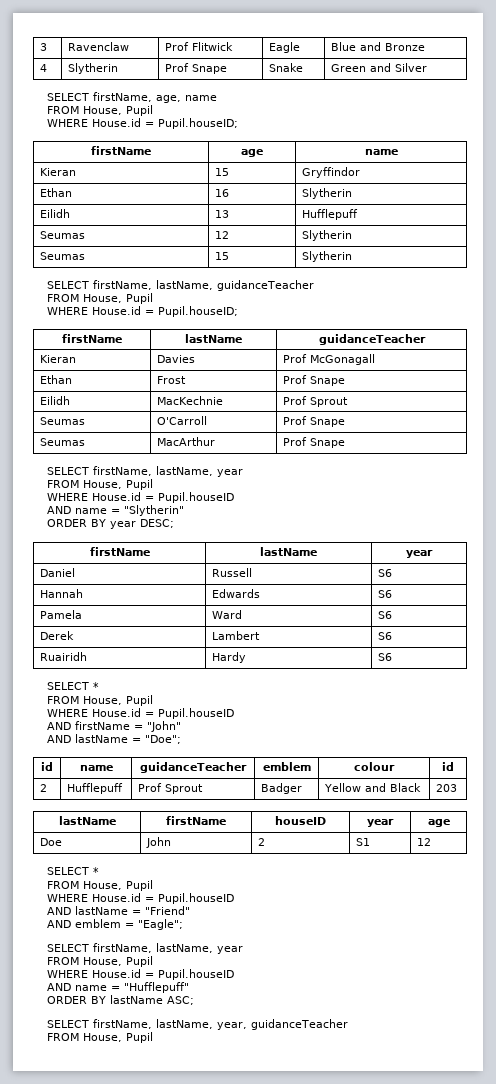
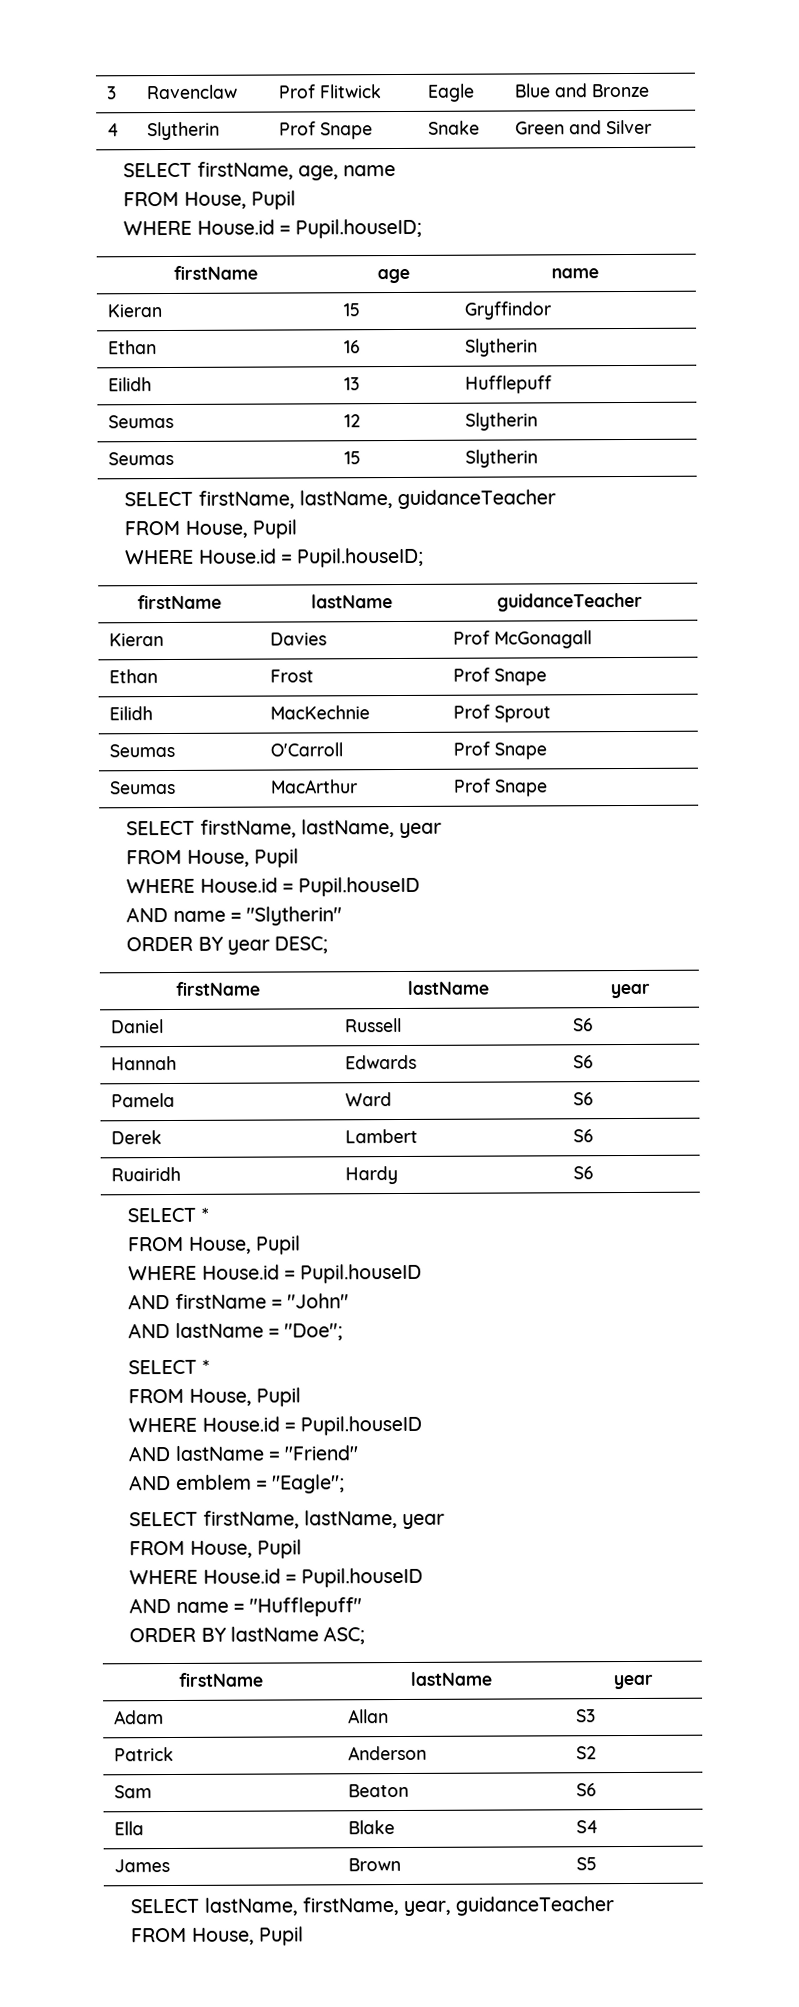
[41,762,53,771] [79,765,113,771] [140,762,248,773] [262,762,311,771] [354,762,395,771] [442,762,454,771] [40,784,48,792] [67,783,124,794] [138,783,204,794] [261,783,303,794] [324,783,422,792] [436,784,458,792] [58,816,116,825] [166,816,226,825] [275,816,326,825] [367,819,394,827] [427,819,450,827] [40,838,63,846] [146,837,172,848] [258,838,266,846] [356,838,371,846] [417,838,432,846] // id | name | guidanceTeacher | emblem | colour | id // 2 | Hufflepuff | Prof Sprout | Badger | Yellow and Black | 203 // lastName | firstName | houseID | year | age // Doe | John | 2 | S1 | 12 -> (344, 1332) none
[46,1019,213,1029] // SELECT firstName, lastName, -> [177,1672,263,1687] [410,1671,492,1686] [613,1674,653,1690] [114,1710,165,1725] [348,1709,390,1724] [576,1709,597,1723] [114,1746,175,1762] [348,1745,428,1761] [576,1746,598,1760] [114,1785,153,1799] [348,1783,410,1798] [576,1783,598,1797] [114,1821,145,1836] [348,1820,396,1835] [576,1820,599,1834] [114,1859,171,1873] [348,1857,402,1872] [576,1857,598,1871] [130,1897,399,1916] // firstName | lastName | year // Adam | Allan | S3 // Patrick | Anderson | S2 // Sam | Beaton | S6 // Ella | Blake | S4 // James | Brown | S5 // SELECT lastName, firstName,

